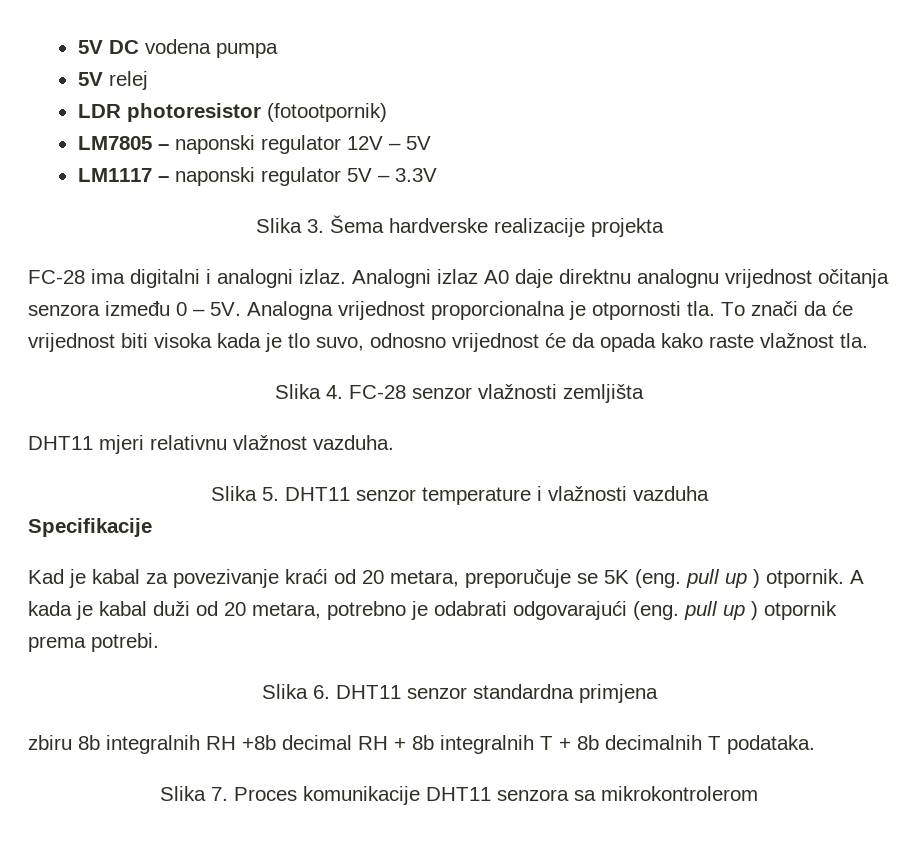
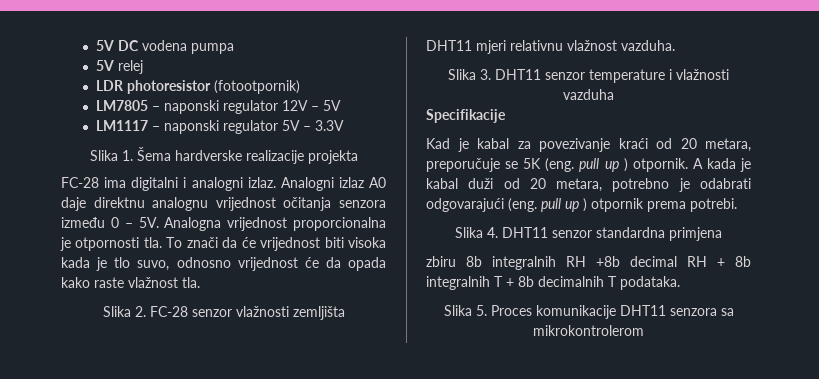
[306,219,324,233] 3. -> [121,150,133,161] 1.
[326,385,343,399] 4. -> [134,306,146,317] 2.
[261,487,279,501] 5. -> [480,69,491,80] 3.
[312,685,330,699] 6. -> [487,227,498,238] 4.
[211,787,228,801] 7. -> [475,305,487,316] 5.

